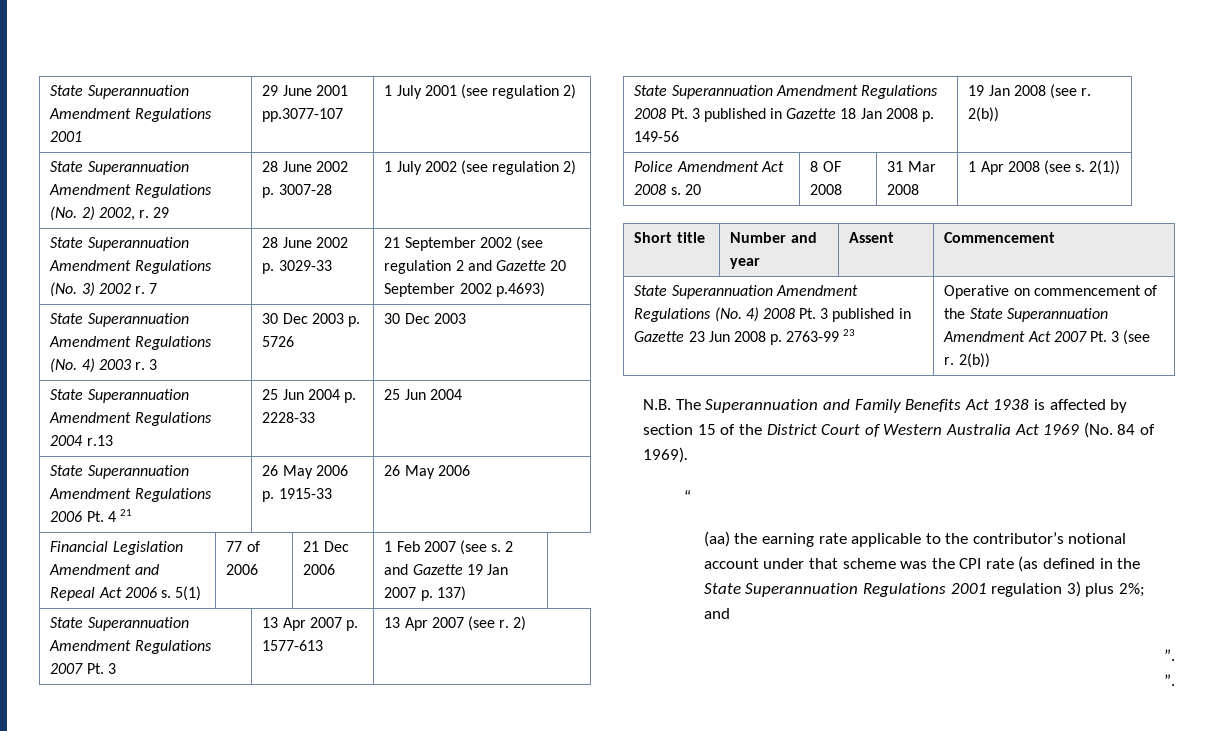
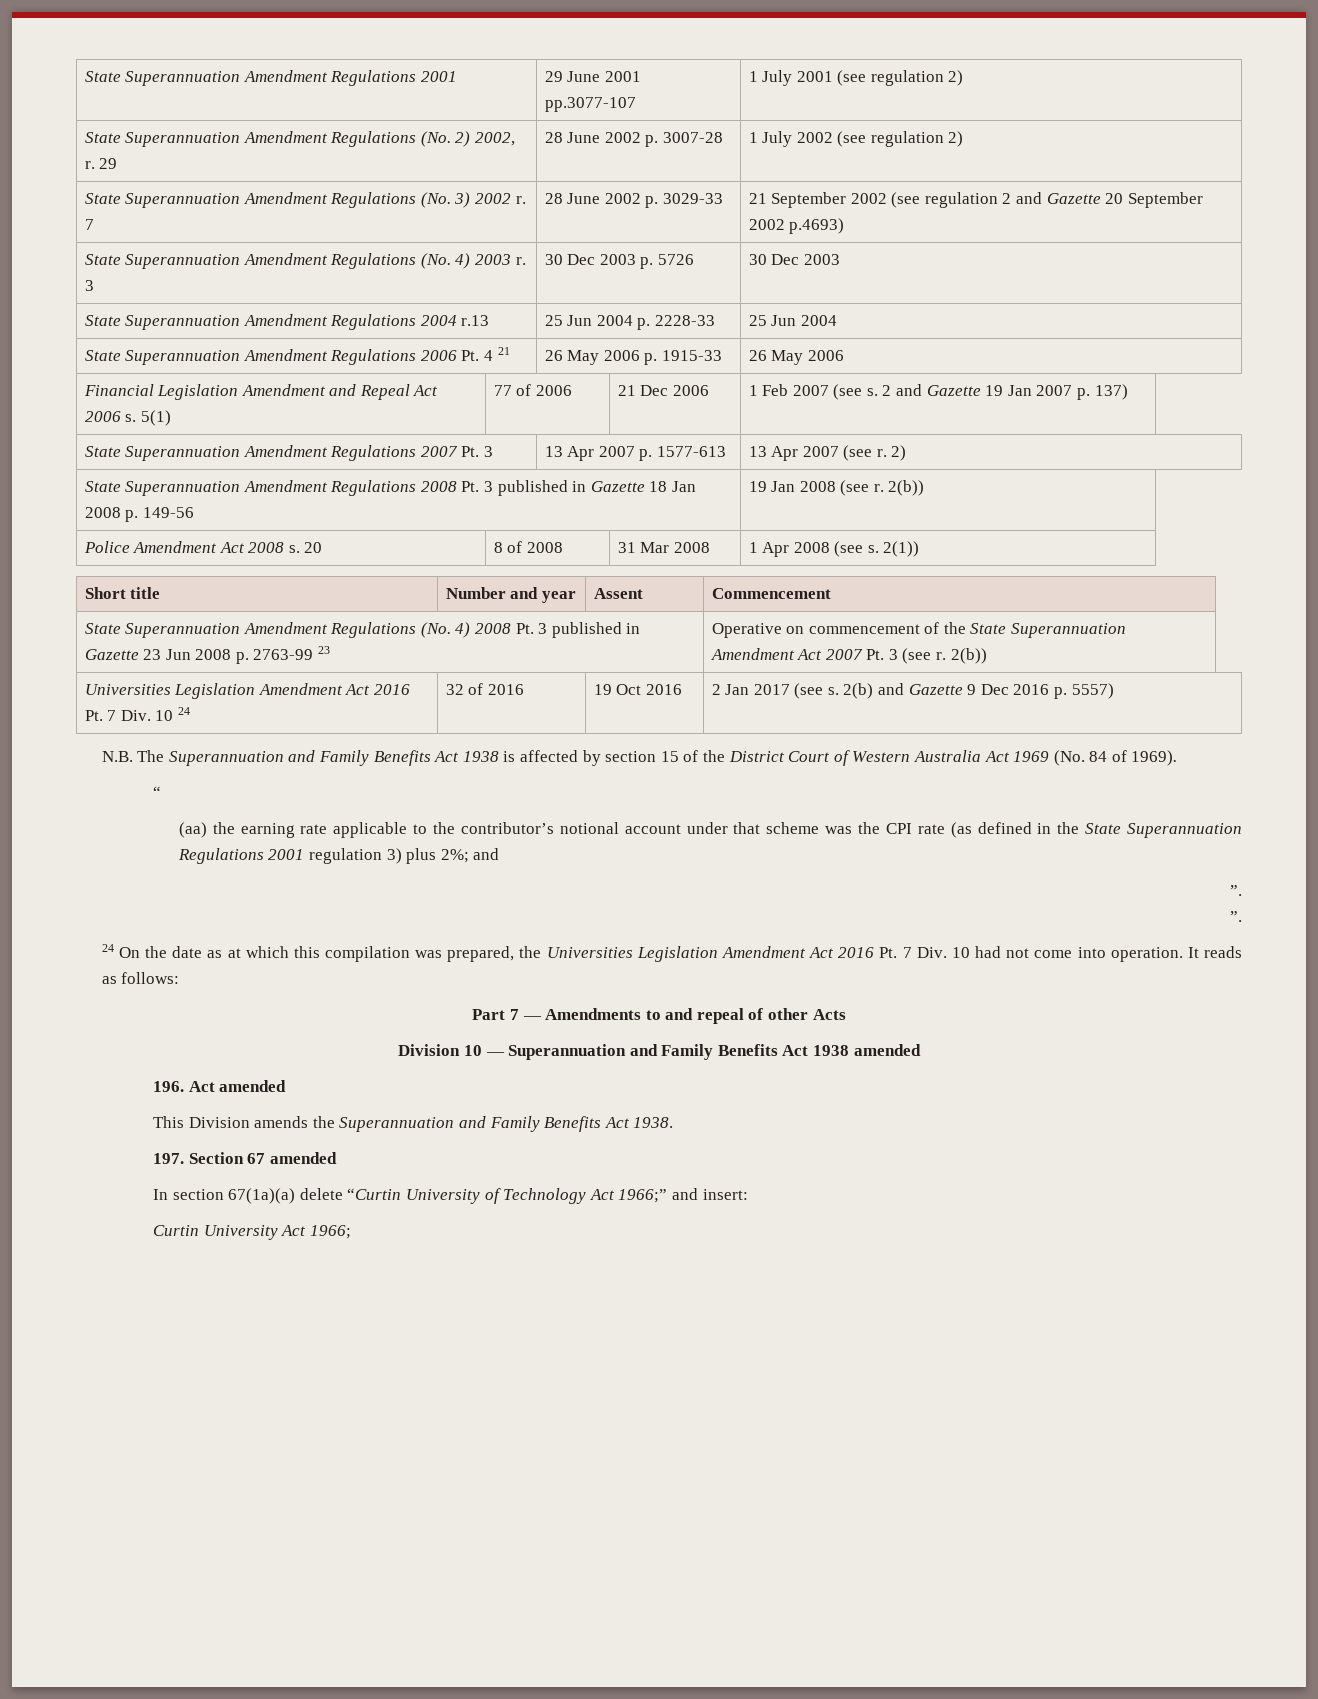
[822,161,841,172] OF -> [507,541,523,553] of
(990, 360) none -> [84,683,410,699] [84,707,190,721] [445,683,524,695] [593,684,682,695] [711,683,1114,699] // Universities Legislation Amendment Act 2016 Pt. 7 Div. 10 24 | 32 of 2016 | 19 Oct 2016 | 2 Jan 2017 (see s. 2(b) and Gazette 9 Dec 2016 p. 5557)
(1175, 680) none -> [101,944,1243,962] [101,972,180,984] [472,1008,846,1024] [398,1044,921,1060] [153,1080,287,1092] [153,1116,674,1132] [153,1152,337,1164] [153,1188,748,1204] [153,1225,351,1240] // 24 On the date as at which this compilation was prepared, the Universities Legislation Amendment Act 2016 Pt. 7 Div. 10 had not come into operation. It reads as follows: // Part 7 — Amendments to and repeal of other Acts // Division 10 — Superannuation and Family Benefits Act 1938 amended // 196. Act amended // This Division amends the Superannuation and Family Benefits Act 1938. // 197. Section 67 amended // In section 67(1a)(a) delete “Curtin University of Technology Act 1966;” and insert: // Curtin University Act 1966;

